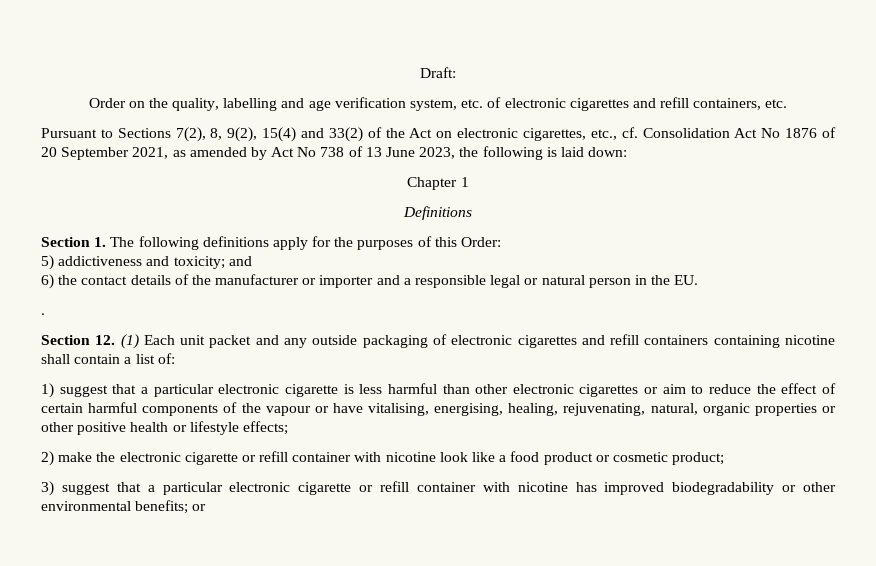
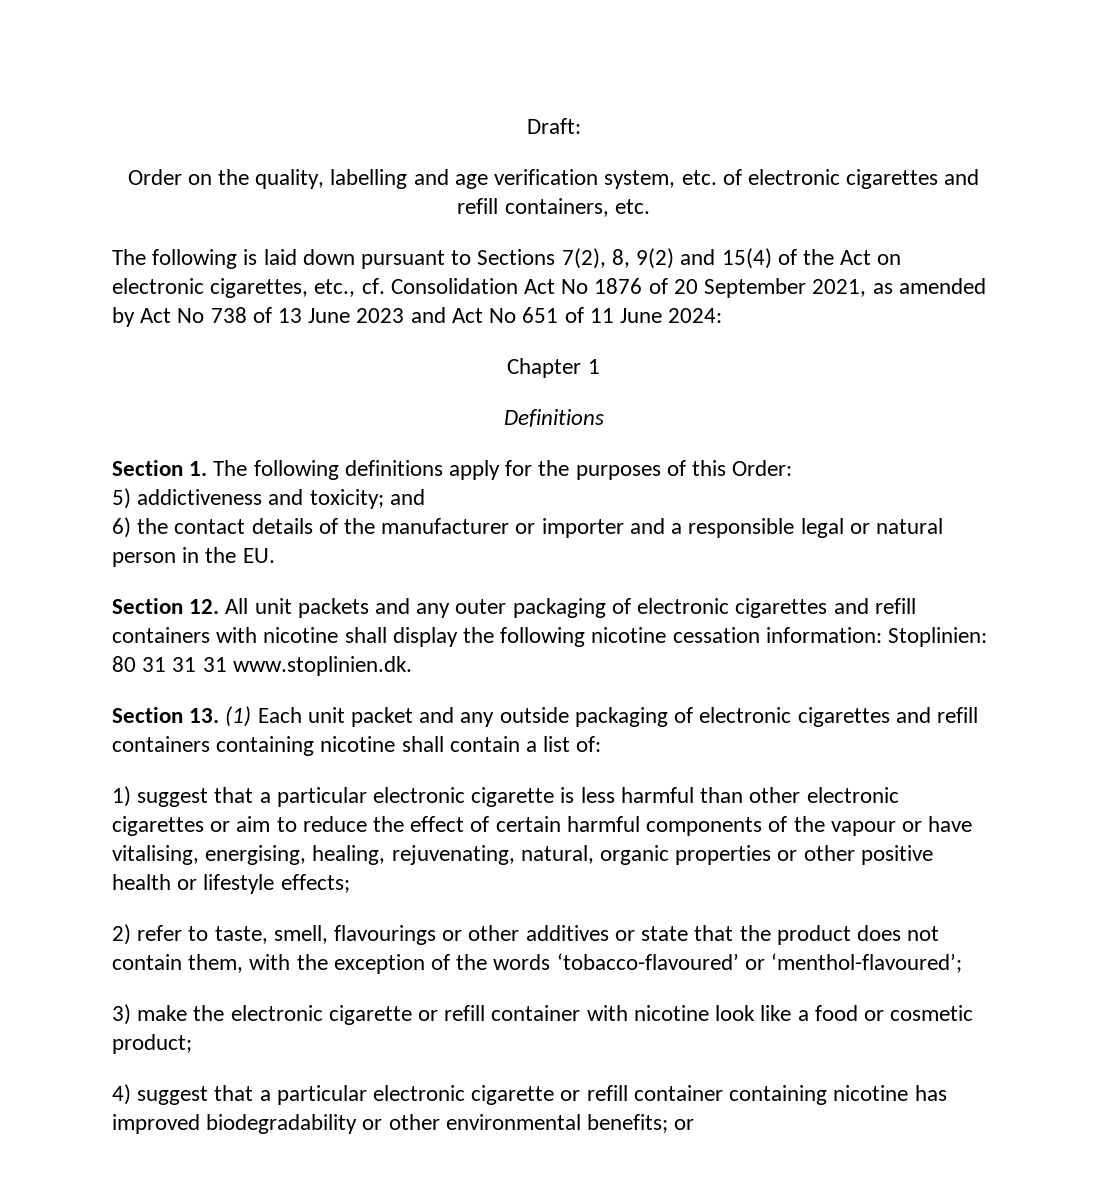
[41,127,363,142] Pursuant to Sections 7(2), 8, 9(2), 15(4) and 33(2) -> [112,248,772,269] The following is laid down pursuant to Sections 7(2), 8, 9(2) and 15(4)
[419,146,628,160] 2023, the following is laid down: -> [356,307,723,323] 2023 and Act No 651 of 11 June 2024:
[41,313,45,315] [41,335,116,345] . // Section 12. -> [112,598,916,618] [112,627,988,647] [112,656,412,676] [112,707,220,723] Section 12. All unit packets and any outer packaging of electronic cigarettes and refill containers with nicotine shall display the following nicotine cessation information: Stoplinien: 80 31 31 31 www.stoplinien.dk. // Section 13.
(54, 458) none -> [137,925,940,945] [112,953,963,974] [112,1004,131,1025] refer to taste, smell, flavourings or other additives or state that the product does not contain them, with the exception of the words ‘tobacco-flavoured’ or ‘menthol-flavoured’; // 3)
[543,452,593,465] product -> (858, 1013) none
[41,481,54,496] 3) -> [112,1084,131,1105] 4)
[482,482,510,492] with -> [729,1085,828,1105] containing

